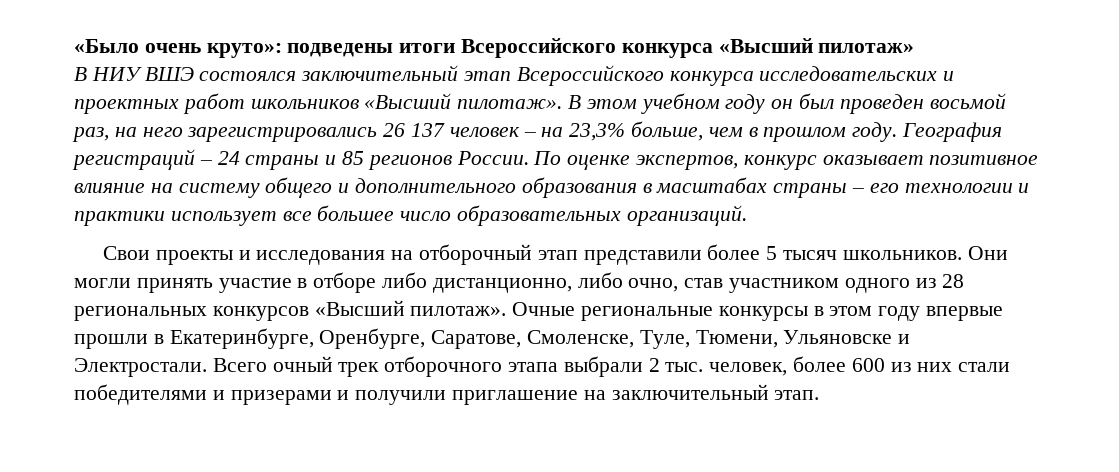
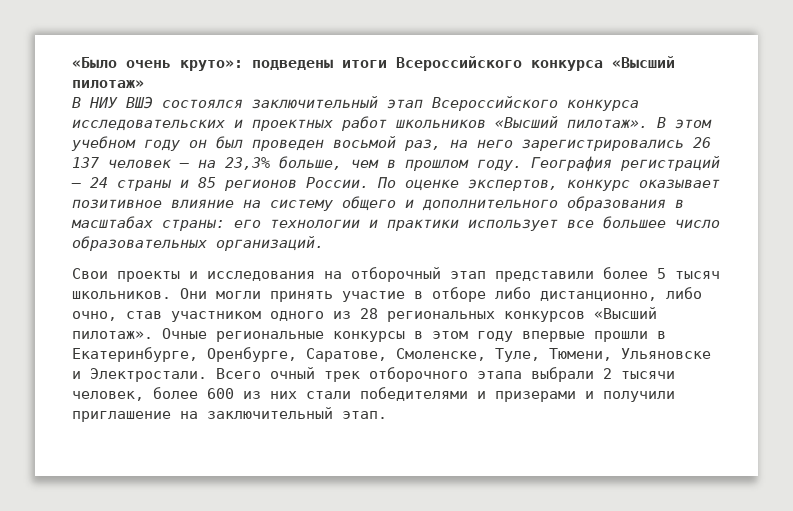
[523,132,536,137] – -> [179,163,189,168] —
[199,160,212,165] – -> [71,183,81,188] —
[773,183,865,198] страны – -> [162,219,225,231] страны:
[665,362,704,372] тыс. -> [621,371,675,379] тысячи

